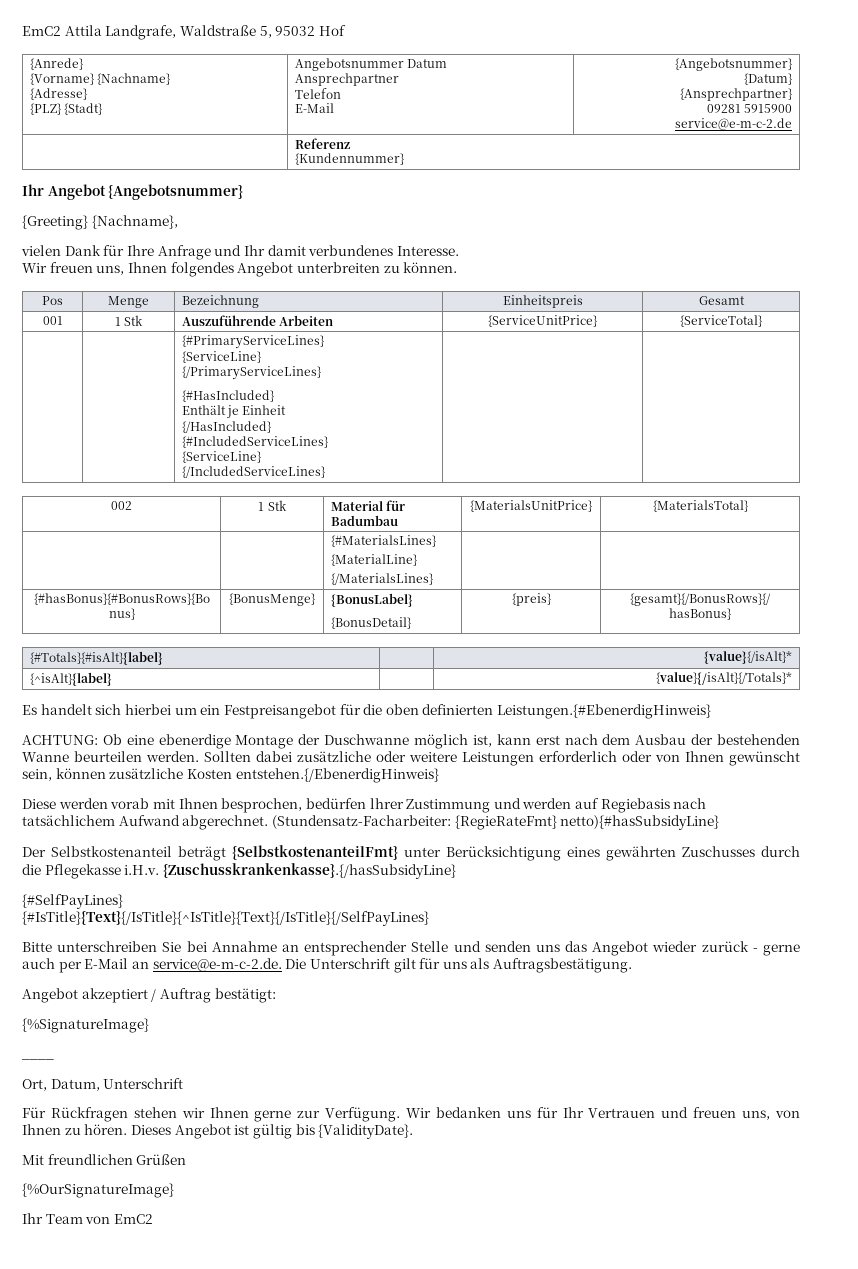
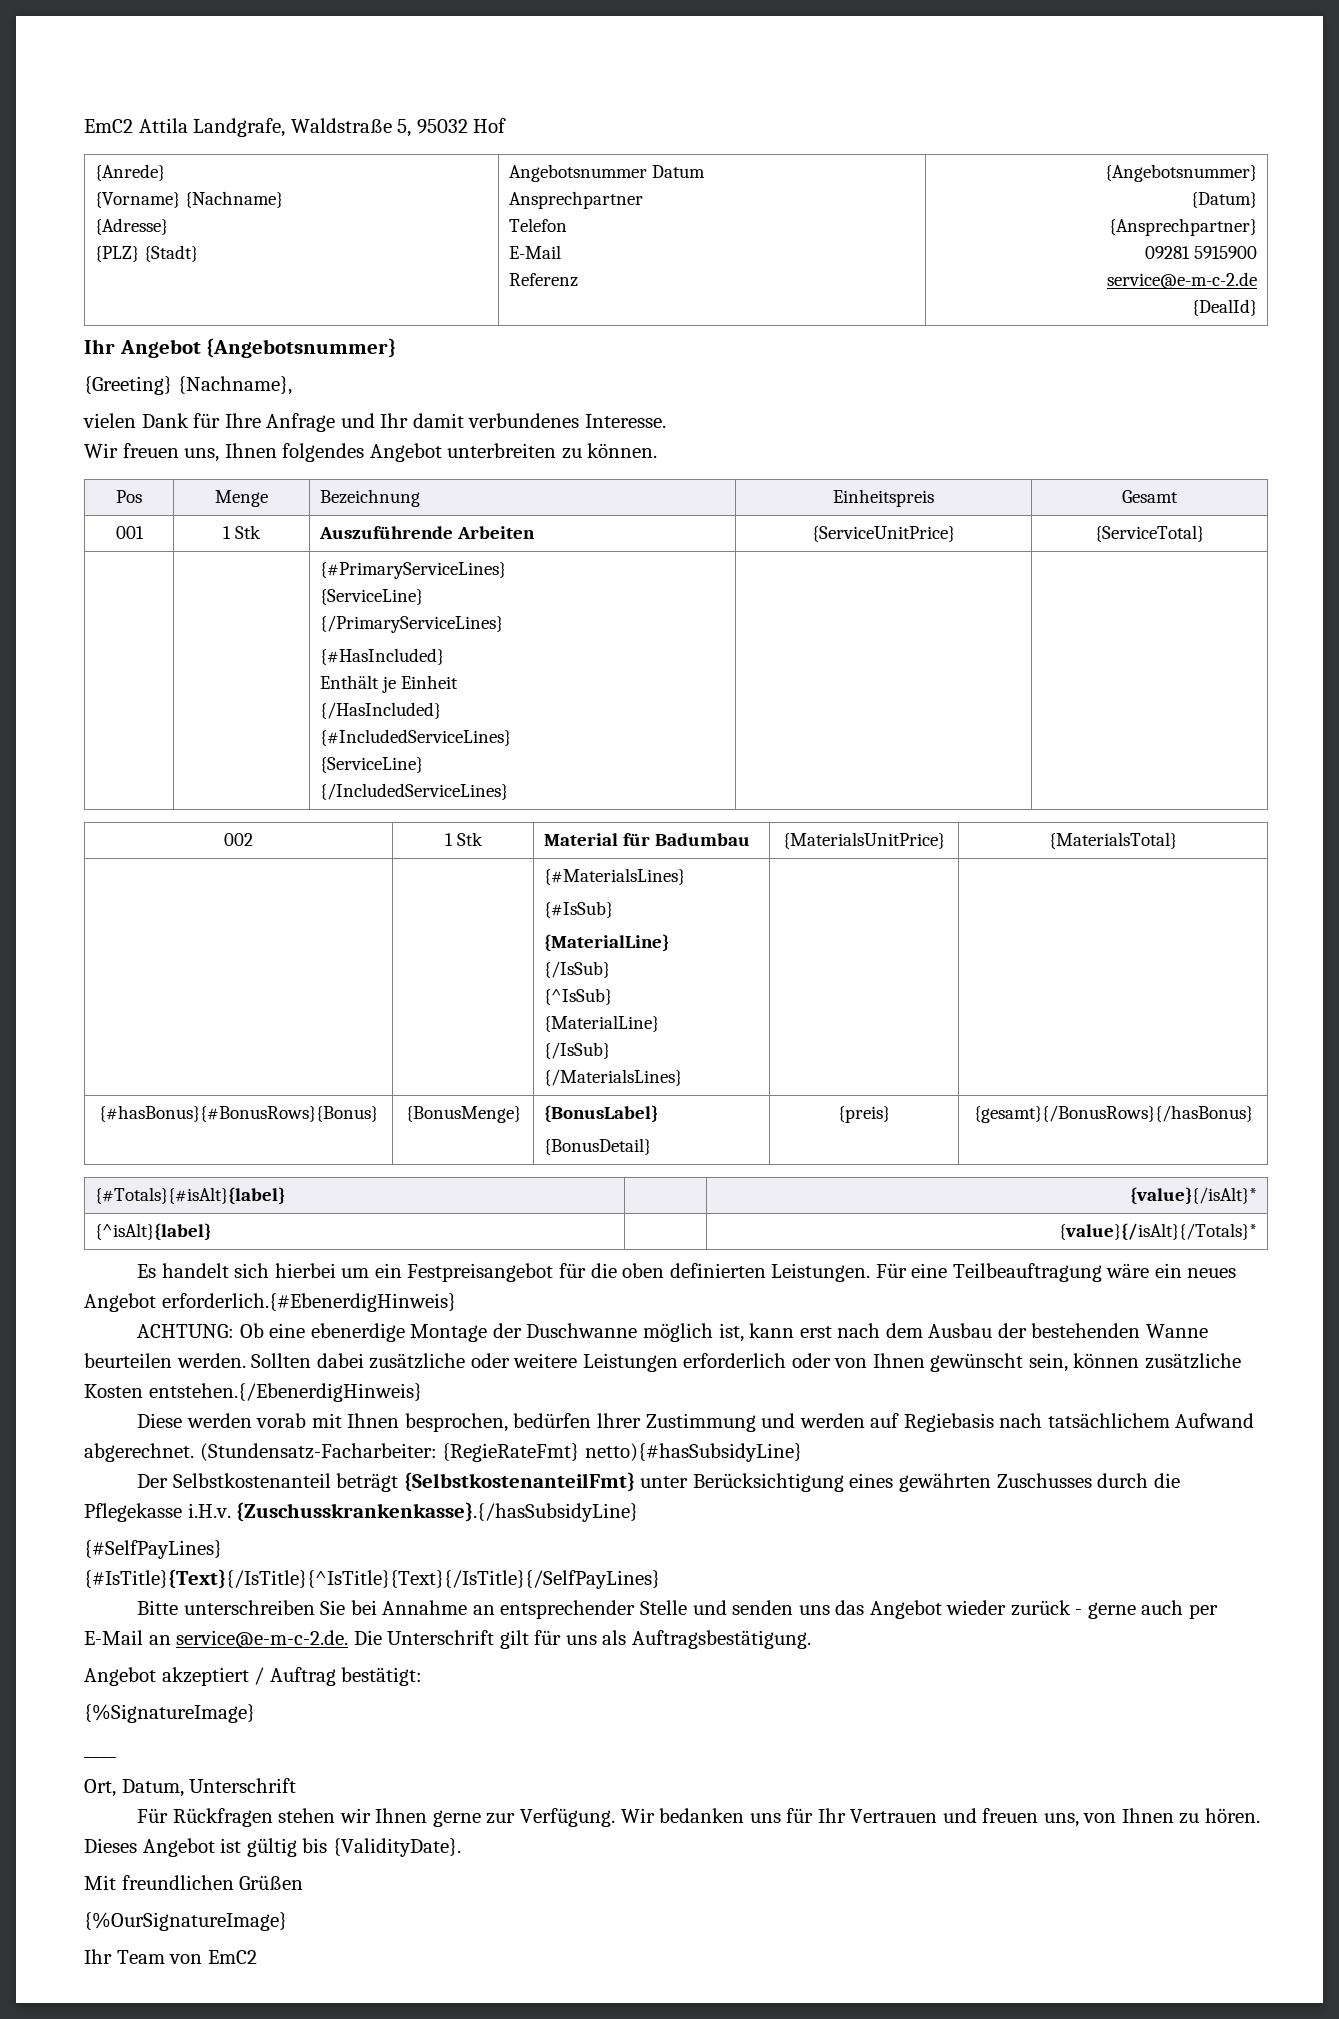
(334, 108) none -> [509,273,579,287] // Referenz
[294,138,350,149] [294,153,404,165] // | Referenz // {Kundennummer} -> [1191,299,1257,316] // {DealId}
[330,554,417,566] // {MaterialLine} -> [544,901,614,918] [544,934,670,952] [544,961,611,978] [544,988,613,1005] [544,1015,660,1032] [544,1042,611,1059] // {#IsSub} // {MaterialLine} // {/IsSub} // {^IsSub} // {MaterialLine} // {/IsSub}
[497,704,712,719] Leistungen.{#EbenerdigHinweis} -> [771,1263,1237,1282] [84,1293,456,1312] Leistungen. Für eine Teilbeauftragung wäre ein neues Angebot erforderlich.{#EbenerdigHinweis}

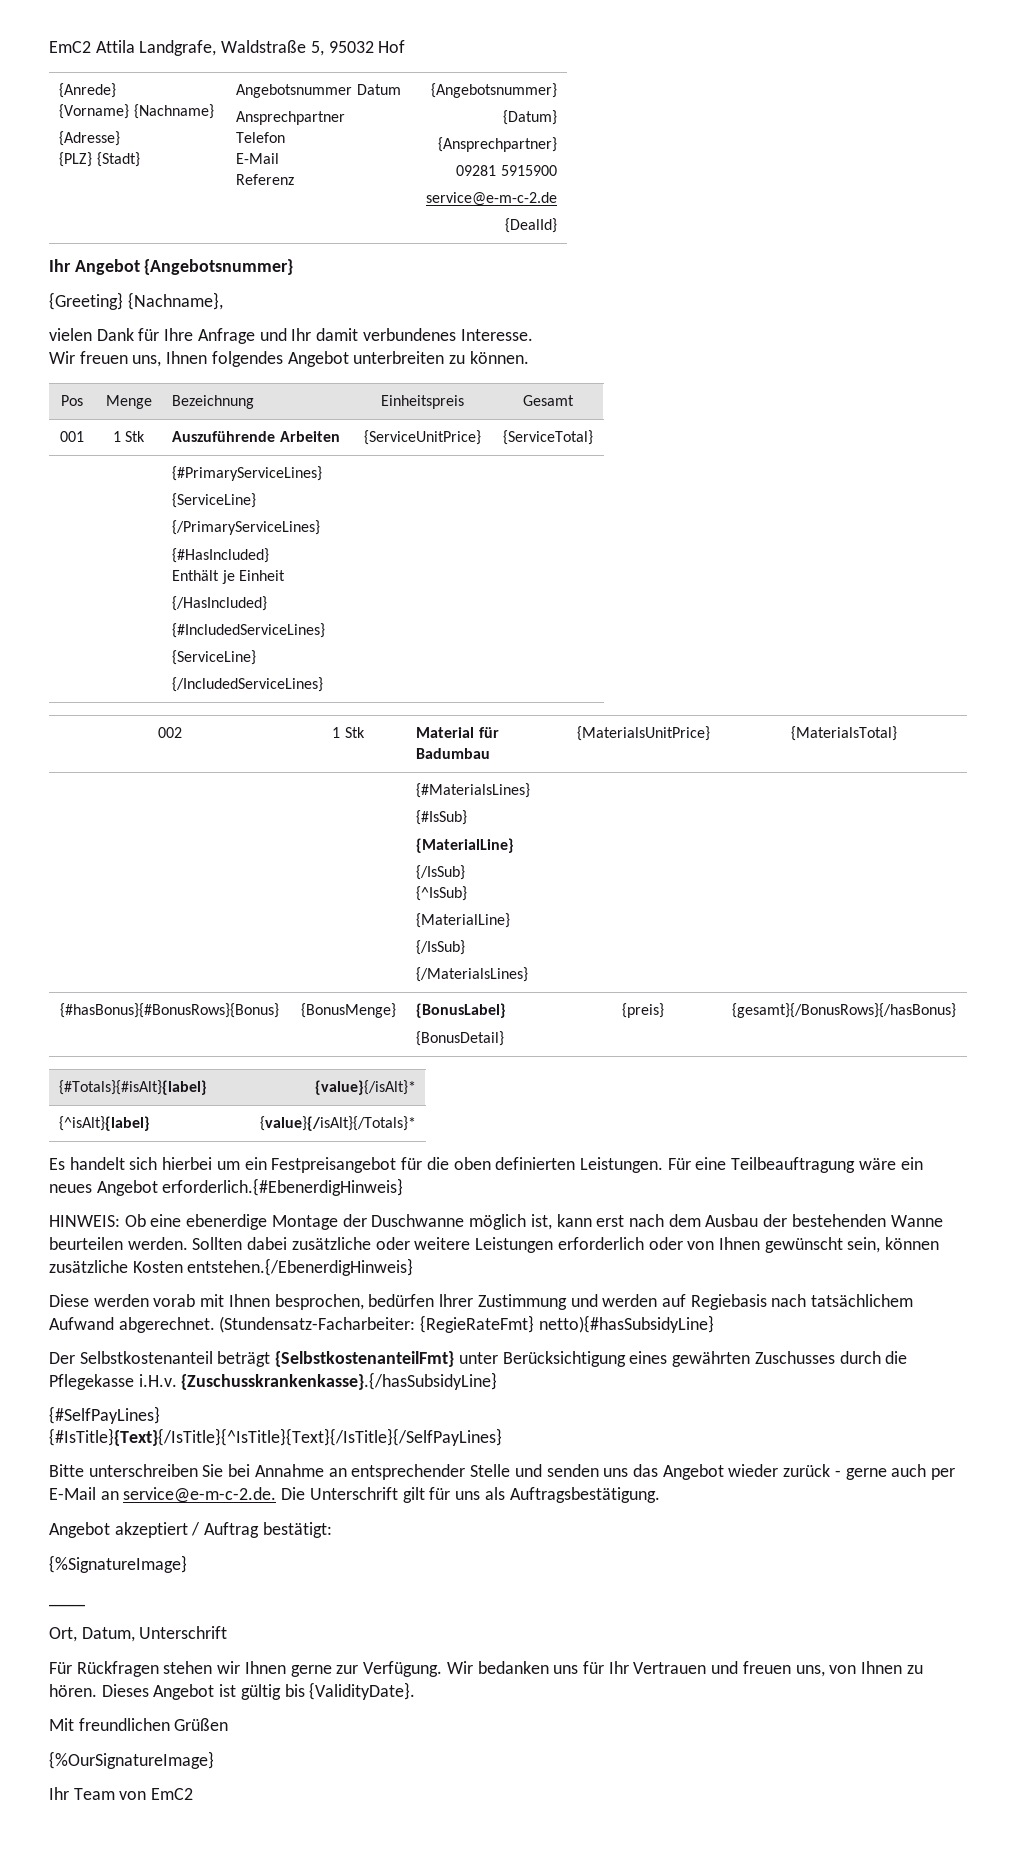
[137,1324,235,1338] ACHTUNG: -> [49,1215,120,1227] HINWEIS:

